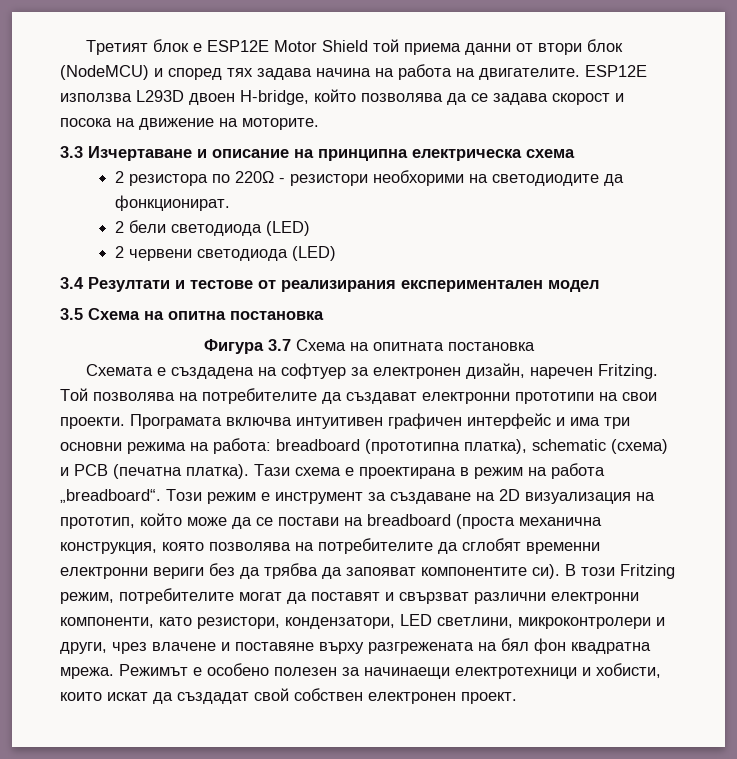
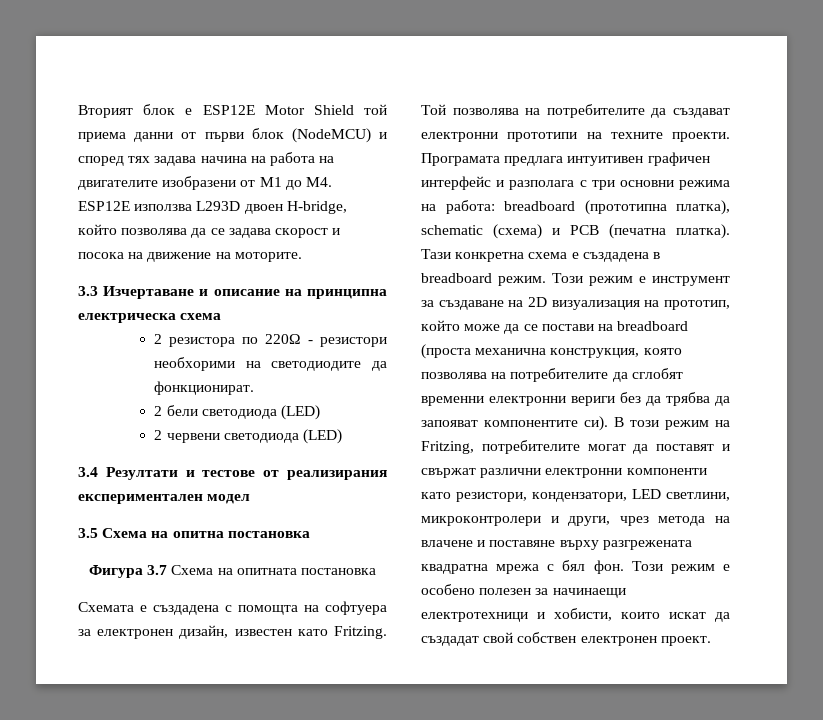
[86,40,149,55] Третият -> [78,105,133,118] Вторият
[538,43,583,55] втори -> [204,132,244,142] първи
[479,68,580,80] двигателите. -> [78,176,332,190] двигателите изобразени от M1 до M4.
[258,363,347,379] на софтуер -> [225,601,387,615] с помощта на софтуера
[530,367,594,379] наречен -> [234,629,328,636] известен като
[622,392,657,401] свои -> [610,132,663,139] техните
[226,417,292,426] включва -> [504,156,564,166] предлага
[570,417,600,426] има -> [509,180,587,190] разполага с
(290, 470) none -> [455,252,525,262] конкретна
[359,463,605,479] [60,489,161,503] проектирана в режим на работа „breadboard“. -> [582,252,660,262] [421,273,546,286] създадена в breadboard режим.
[620,564,675,579] [60,592,114,604] Fritzing режим, -> [665,420,730,430] [421,441,474,454] режим на Fritzing,
[399,592,469,604] свързват -> [421,468,476,478] свържат
[60,617,154,628] компоненти, -> [626,468,707,475] компоненти
(147, 648) none -> [658,516,730,526] метода на
[478,638,651,654] [60,664,188,679] на бял фон квадратна мрежа. Режимът -> [421,560,715,574] квадратна мрежа с бял фон. Този режим

